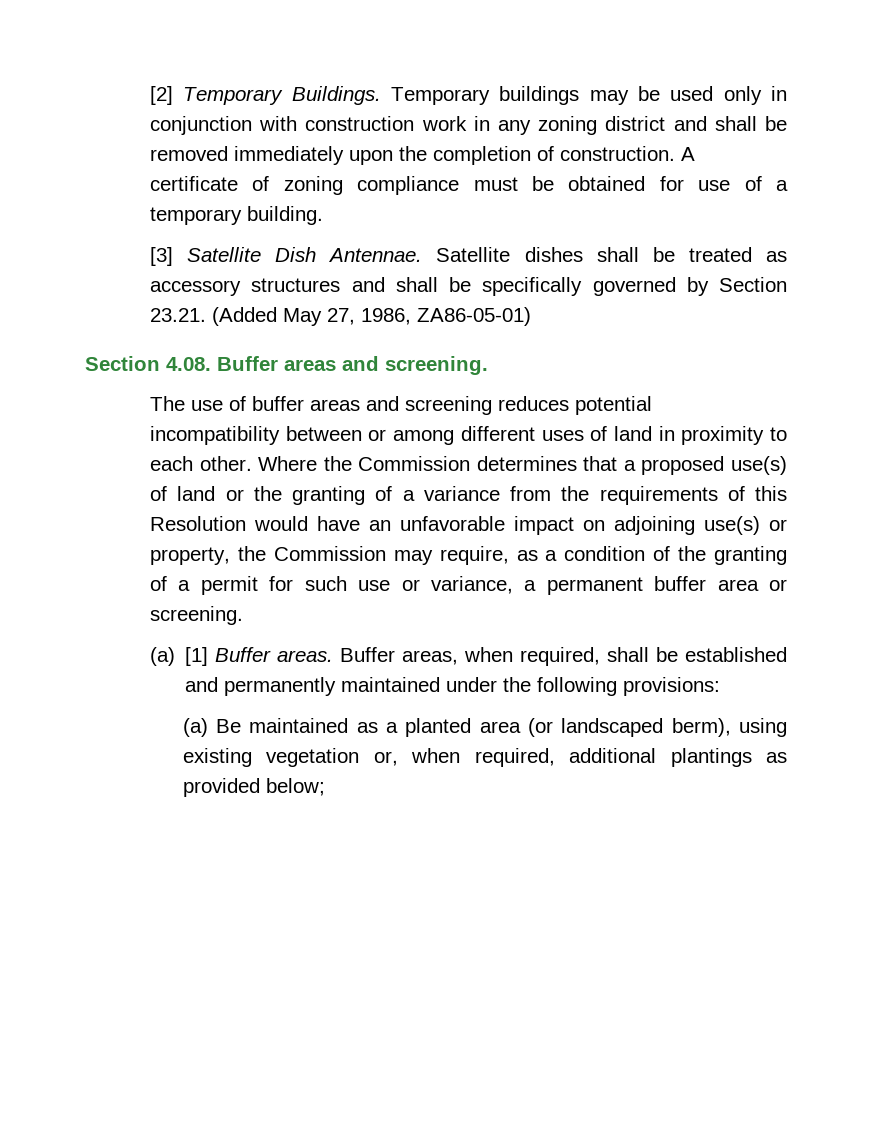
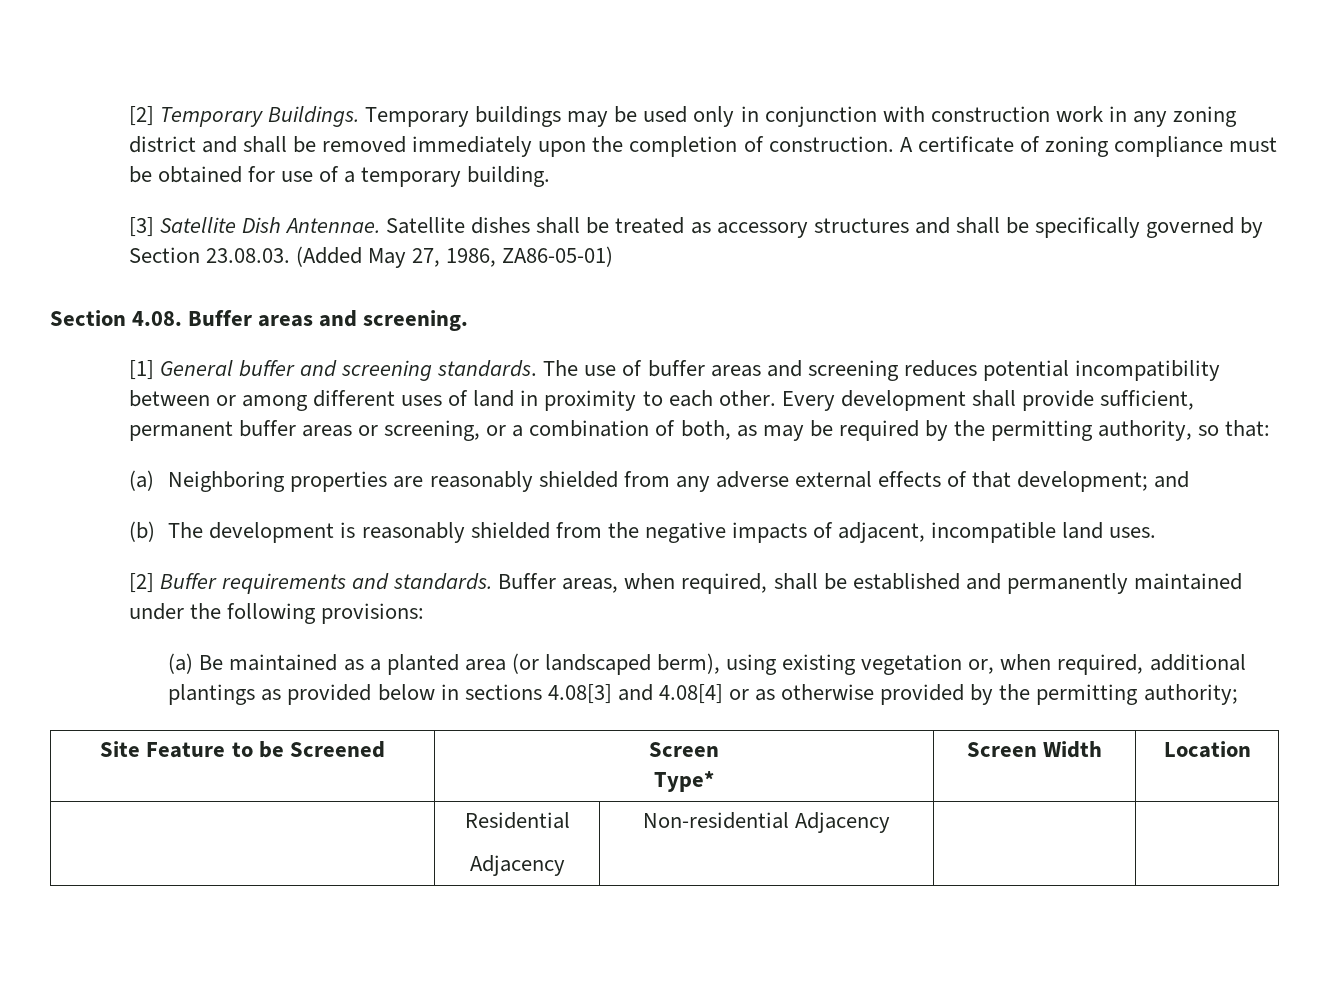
[150,308,207,322] 23.21. -> [205,248,290,263] 23.08.03.
(488, 365) none -> [128,360,538,381] [1] General buffer and screening standards.
[258,456,787,475] [150,486,788,505] [150,516,787,535] [150,546,787,565] [150,576,787,595] [150,606,244,625] [150,647,334,666] Where the Commission determines that a proposed use(s) of land or the granting of a variance from the requirements of this Resolution would have an unfavorable impact on adjoining use(s) or property, the Commission may require, as a condition of the granting of a permit for such use or variance, a permanent buffer area or screening. // (a) [1] Buffer areas. -> [781,390,1195,411] [128,420,1271,441] [128,470,1190,492] [128,521,1157,543] [128,573,493,594] Every development shall provide sufficient, permanent buffer areas or screening, or a combination of both, as may be required by the permitting authority, so that: // (a) Neighboring properties are reasonably shielded from any adverse external effects of that development; and // (b) The development is reasonably shielded from the negative impacts of adjacent, incompatible land uses. // [2] Buffer requirements and standards.
[265,778,325,796] below; -> [377,684,1238,705] [100,741,385,758] [649,742,719,757] [654,771,714,792] [966,741,1103,758] [1163,741,1251,758] [464,812,570,829] [469,855,565,876] [642,812,891,833] below in sections 4.08[3] and 4.08[4] or as otherwise provided by the permitting authority; // Site Feature to be Screened | Screen // Type* | Screen Width | Location // | Residential // Adjacency | Non-residential Adjacency | |

